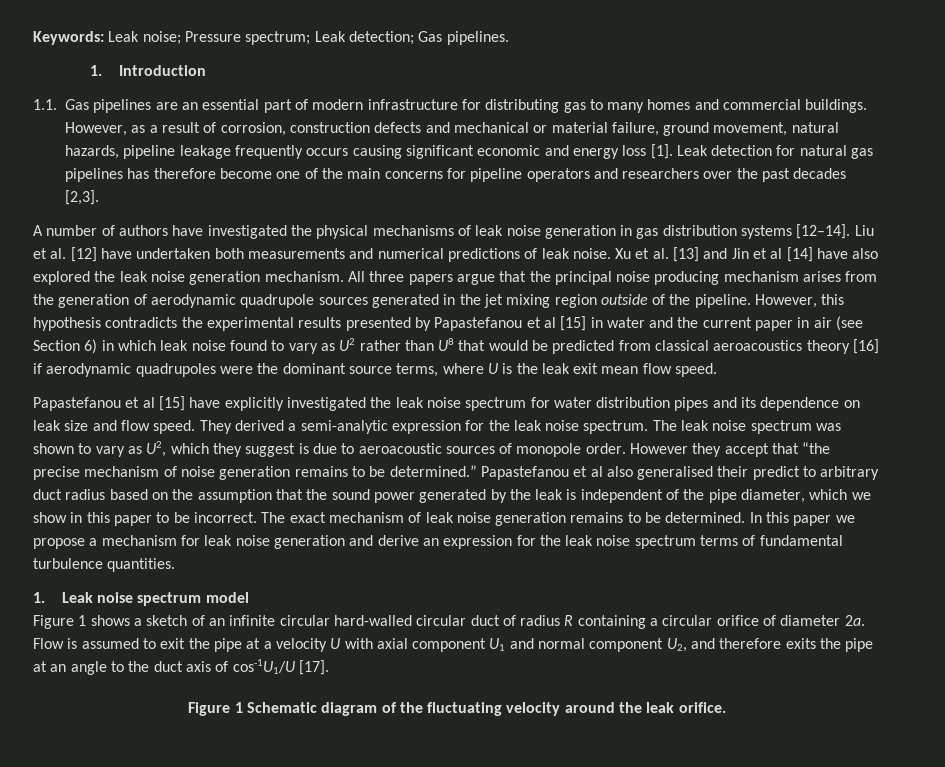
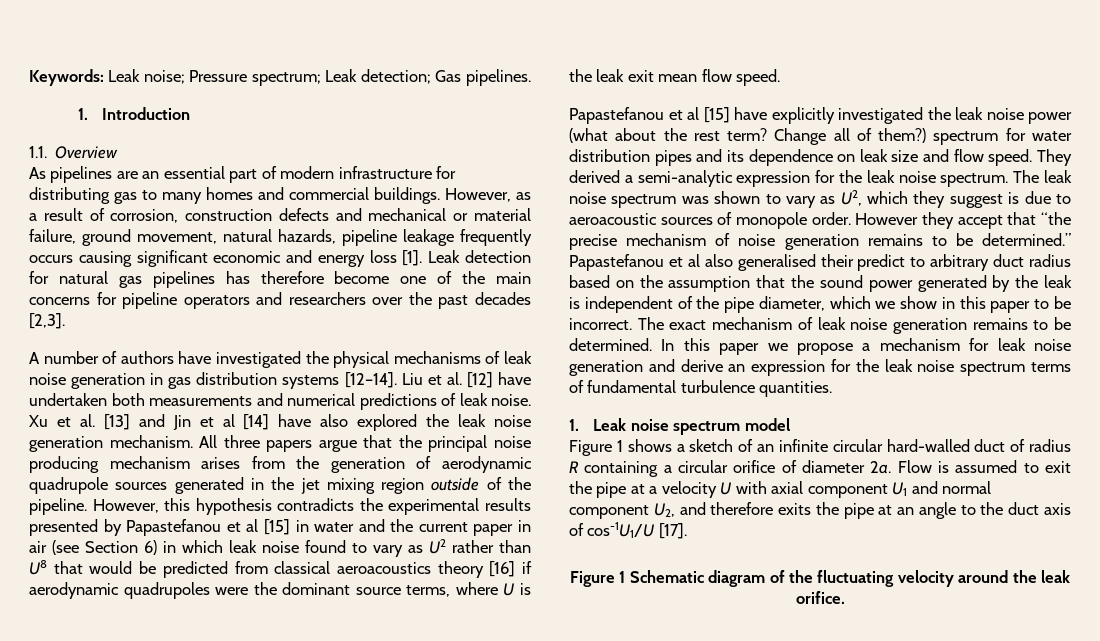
[65,99,89,110] Gas -> [55,146,119,159] [29,167,46,179] Overview // As
(461, 402) none -> [1028,112,1072,124] [569,128,927,145] power (what about the rest term? Change all of them?)
[416,615,467,626] circular -> (970, 445) none

